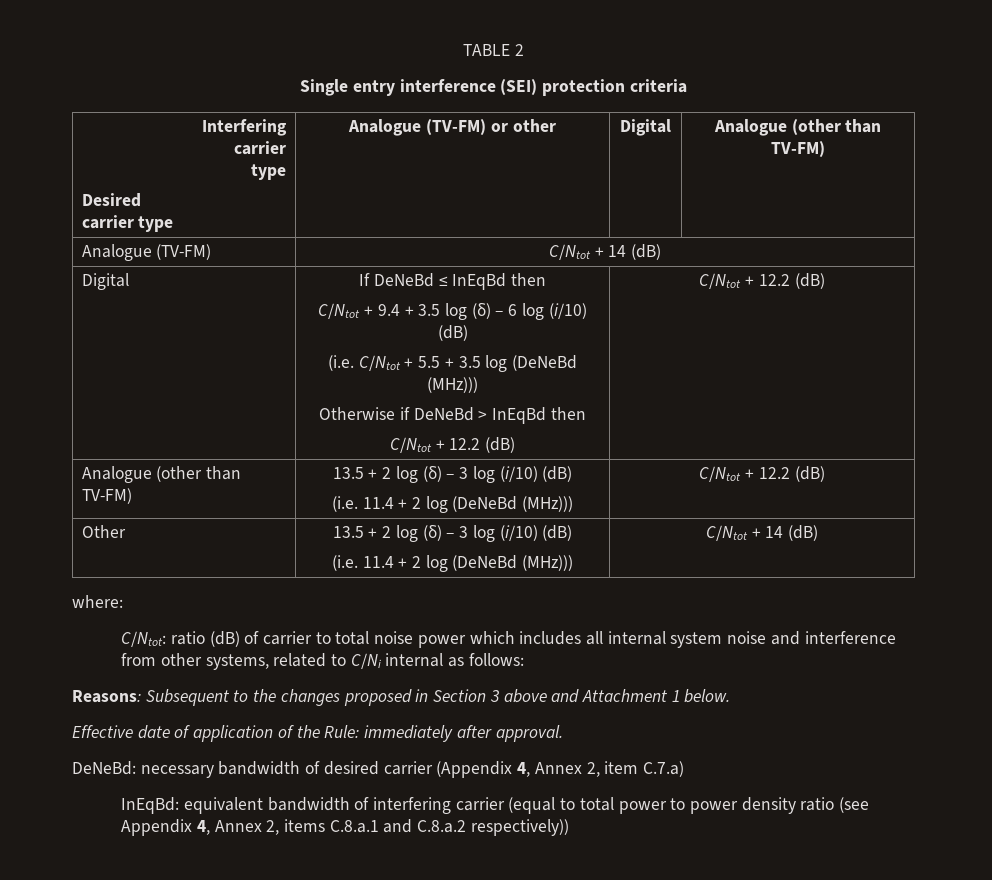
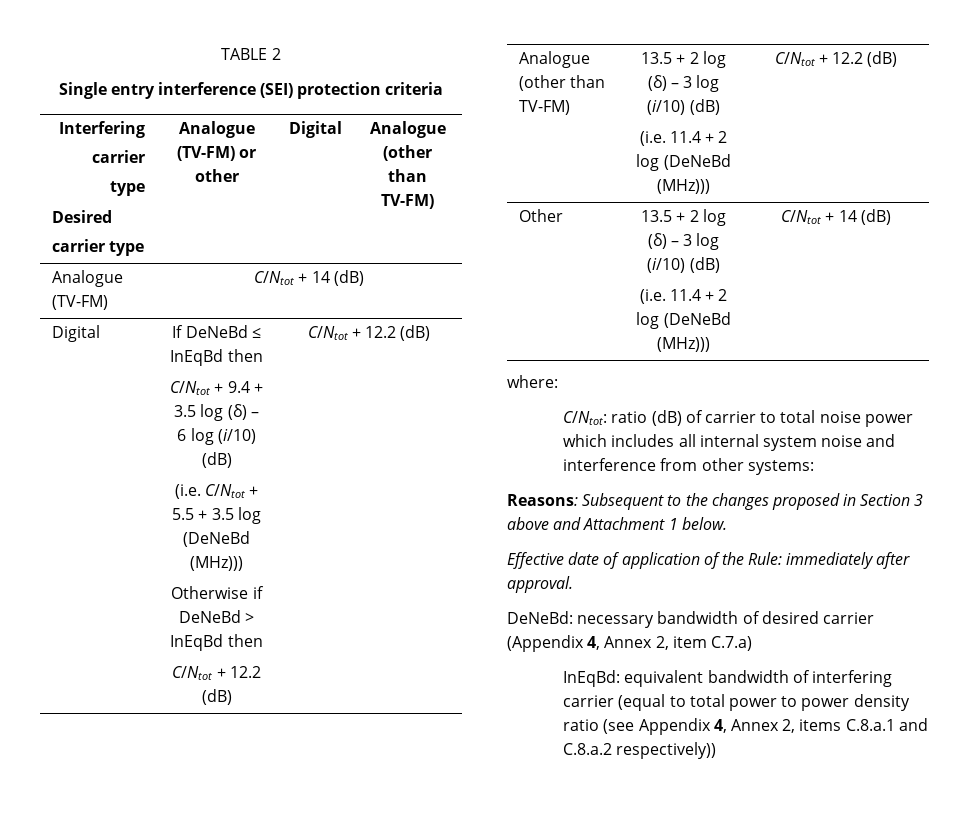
[205,653,524,670] systems, related to C/Ni internal as follows: -> [747,460,814,475] systems:

